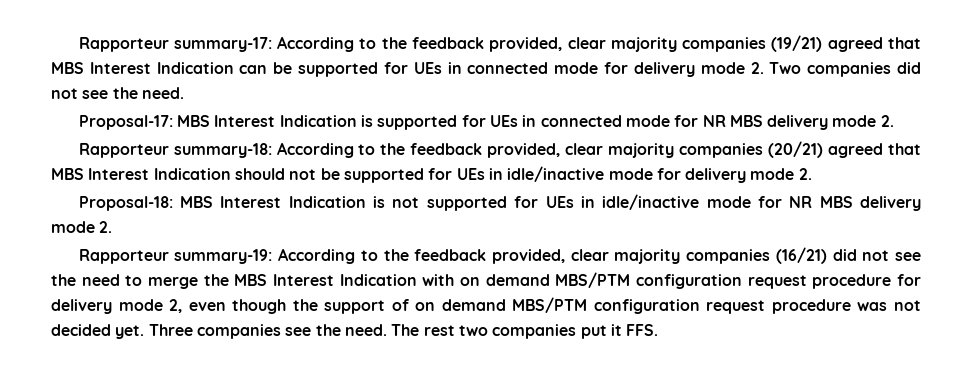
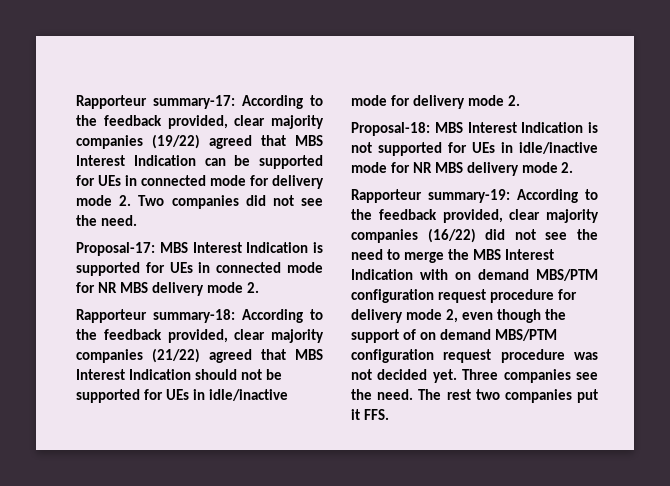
[771,35,823,52] (19/21) -> [152,134,200,149] (19/22)
[768,141,824,158] (20/21) -> [152,348,200,363] (21/22)
[775,247,827,264] (16/21) -> [427,228,476,243] (16/22)

